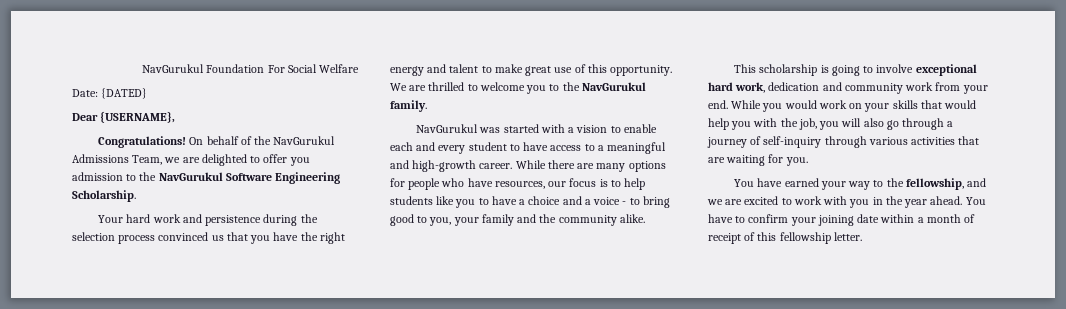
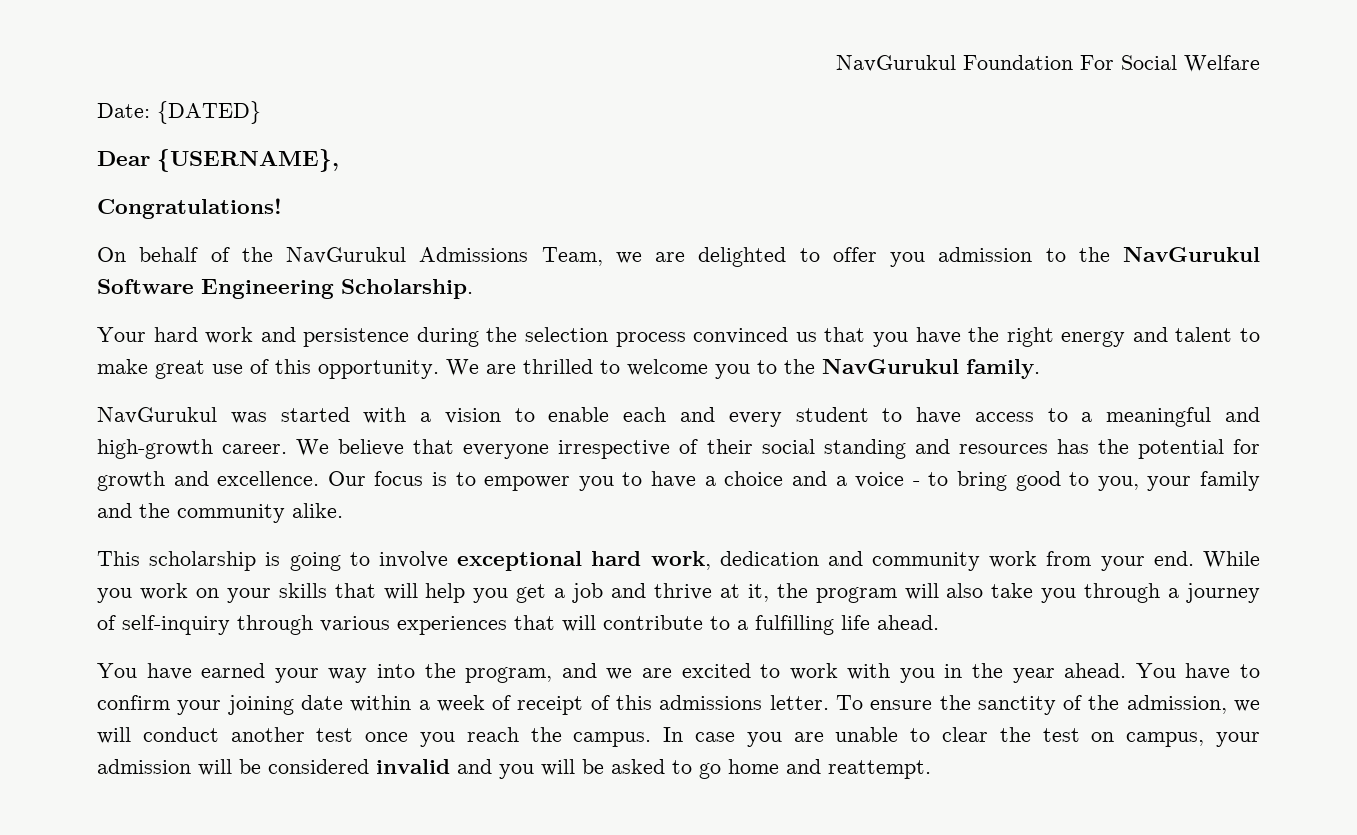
(187, 142) none -> (282, 208) //
[515,160,666,172] [390,178,646,190] [390,196,455,205] While there are many options for people who have resources, our focus is to help students like -> [296,439,1260,459] [97,471,571,491] We believe that everyone irrespective of their social standing and resources has the potential for growth and excellence. Our focus is to empower
[784,100,817,109] would -> (132, 595) none
[944,100,977,109] would -> [383,583,418,600] will
[753,118,899,130] with the job, you will also go -> [516,583,1077,603] get a job and thrive at it, the program will also take you
[911,136,980,145] [708,154,808,166] activities that are waiting for you. -> [397,615,939,635] experiences that will contribute to a fulfilling life ahead.
[873,178,964,190] to the fellowship, -> [376,663,553,683] into the program,
[926,214,961,223] month -> [436,695,485,712] week
[779,232,862,244] fellowship letter. -> [659,695,1260,715] [97,727,1260,747] [97,759,931,779] admissions letter. To ensure the sanctity of the admission, we will conduct another test once you reach the campus. In case you are unable to clear the test on campus, your admission will be considered invalid and you will be asked to go home and reattempt.

